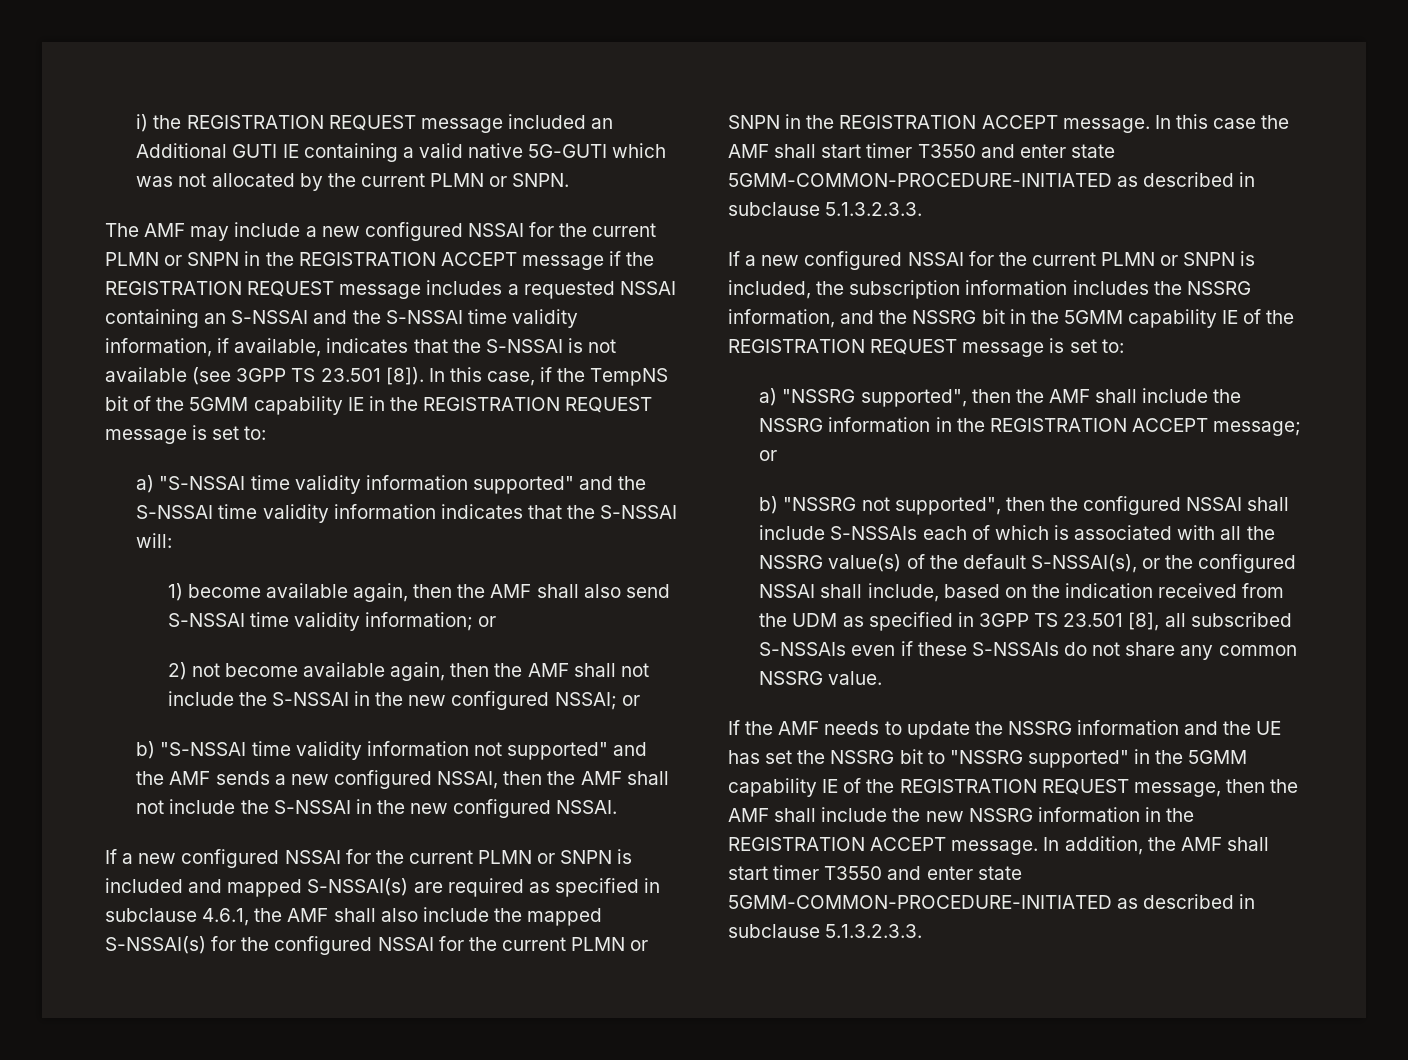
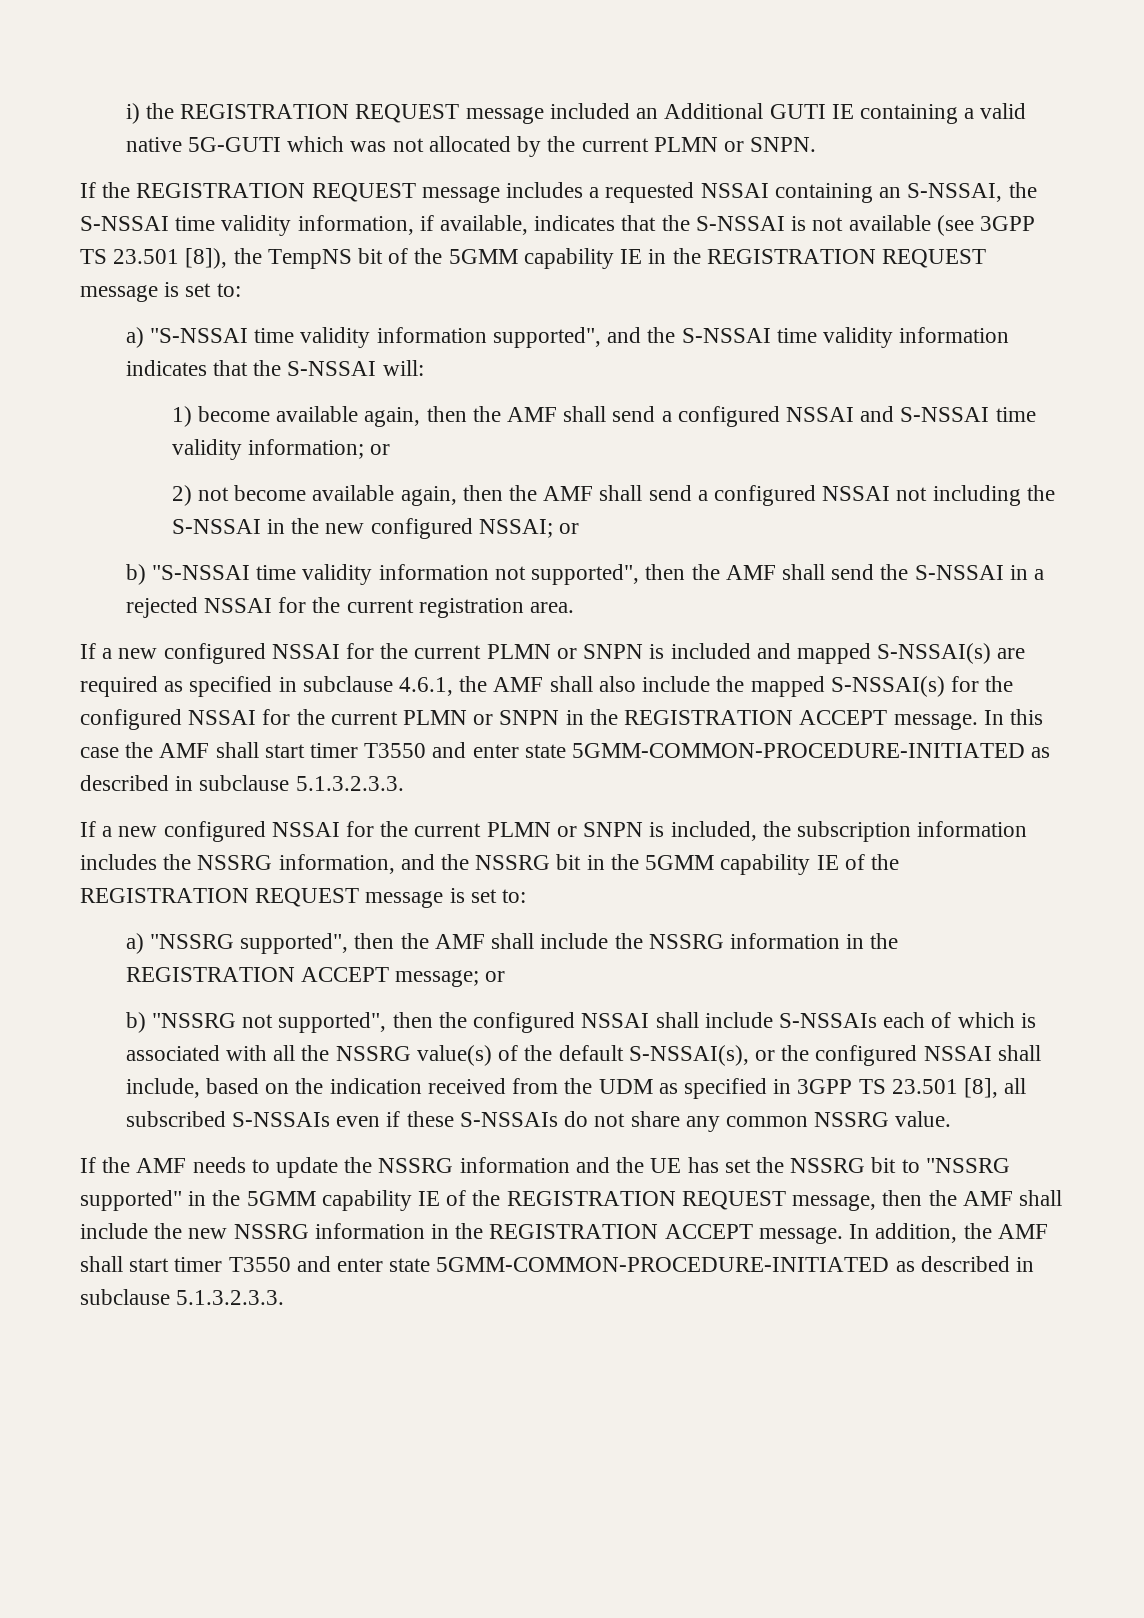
[105,222,657,241] [105,251,622,270] The AMF may include a new configured NSSAI for the current PLMN or SNPN in the REGISTRATION ACCEPT message if -> [80,182,96,198] If
[231,310,348,324] S-NSSAI and -> [907,183,1003,202] S-NSSAI,
[385,367,553,386] [8]). In this case, if -> [185,248,228,269] [8]),
[472,476,574,494] supported" -> [492,327,601,348] supported",
[583,584,670,598] also send -> [612,406,895,427] send a configured NSSAI and
[620,663,649,677] [167,691,234,706] not include -> [648,485,1021,506] send a configured NSSAI not including
[507,742,648,760] [136,770,669,789] [136,799,618,818] supported" and the AMF sends a new configured NSSAI, then the AMF shall not include the S-NSSAI in the new configured NSSAI. -> [531,564,1044,585] [125,597,575,618] supported", then the AMF shall send the S-NSSAI in a rejected NSSAI for the current registration area.

